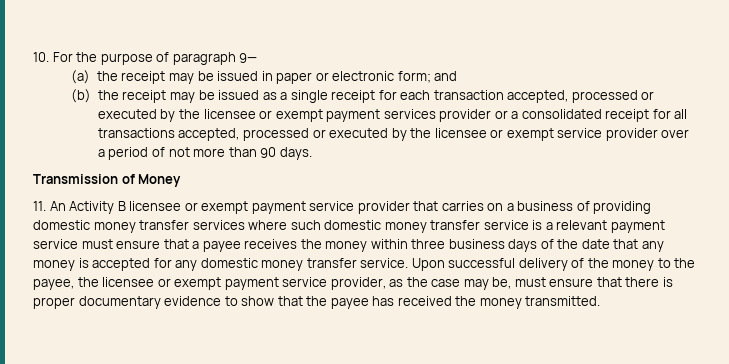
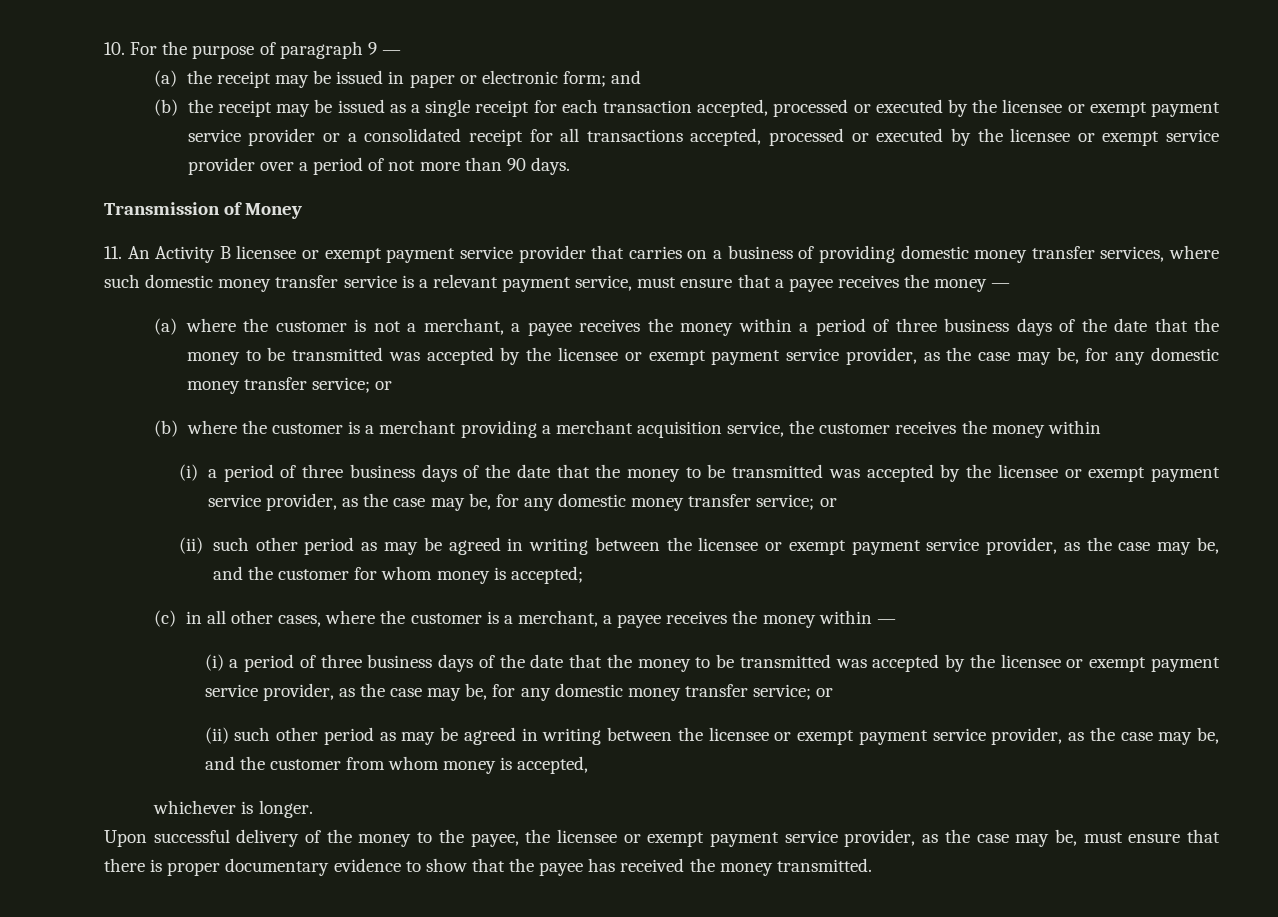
[239,53,258,63] 9— -> [367,42,401,55] 9 —
[383,109,436,119] services -> [187,129,241,142] service
[192,220,245,230] services -> [1100,246,1165,262] services,
[33,239,78,249] service -> [575,275,633,291] service,
[370,239,664,252] [33,258,409,271] within three business days of the date that any money is accepted for any domestic money transfer service. -> [991,283,1011,288] [154,318,1220,336] [186,347,1219,365] [186,377,393,394] [154,420,1101,438] [179,464,1221,482] [207,493,837,511] [179,537,1219,555] [212,566,583,584] [154,610,896,628] [204,654,1220,672] [204,683,834,701] [204,727,1219,745] [204,756,589,774] [153,800,313,818] — // (a) where the customer is not a merchant, a payee receives the money within a period of three business days of the date that the money to be transmitted was accepted by the licensee or exempt payment service provider, as the case may be, for any domestic money transfer service; or // (b) where the customer is a merchant providing a merchant acquisition service, the customer receives the money within // (i) a period of three business days of the date that the money to be transmitted was accepted by the licensee or exempt payment service provider, as the case may be, for any domestic money transfer service; or // (ii) such other period as may be agreed in writing between the licensee or exempt payment service provider, as the case may be, and the customer for whom money is accepted; // (c) in all other cases, where the customer is a merchant, a payee receives the money within — // (i) a period of three business days of the date that the money to be transmitted was accepted by the licensee or exempt payment service provider, as the case may be, for any domestic money transfer service; or // (ii) such other period as may be agreed in writing between the licensee or exempt payment service provider, as the case may be, and the customer from whom money is accepted, // whichever is longer. //

